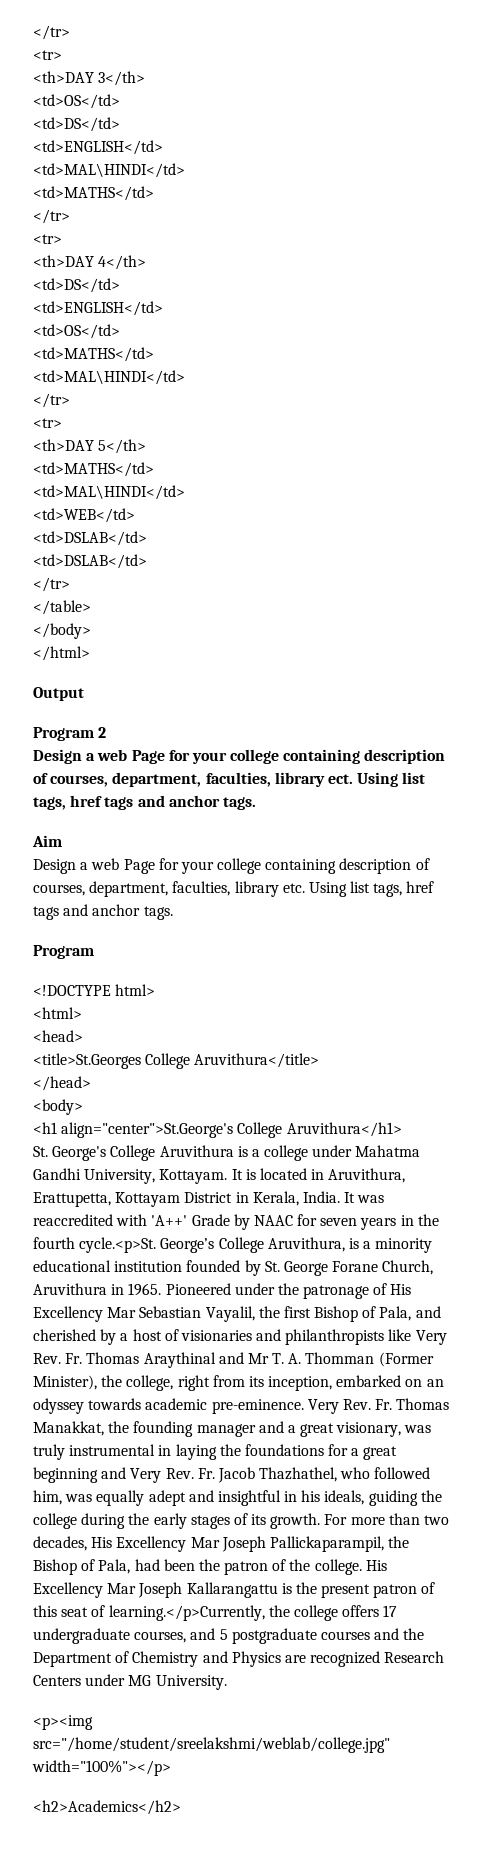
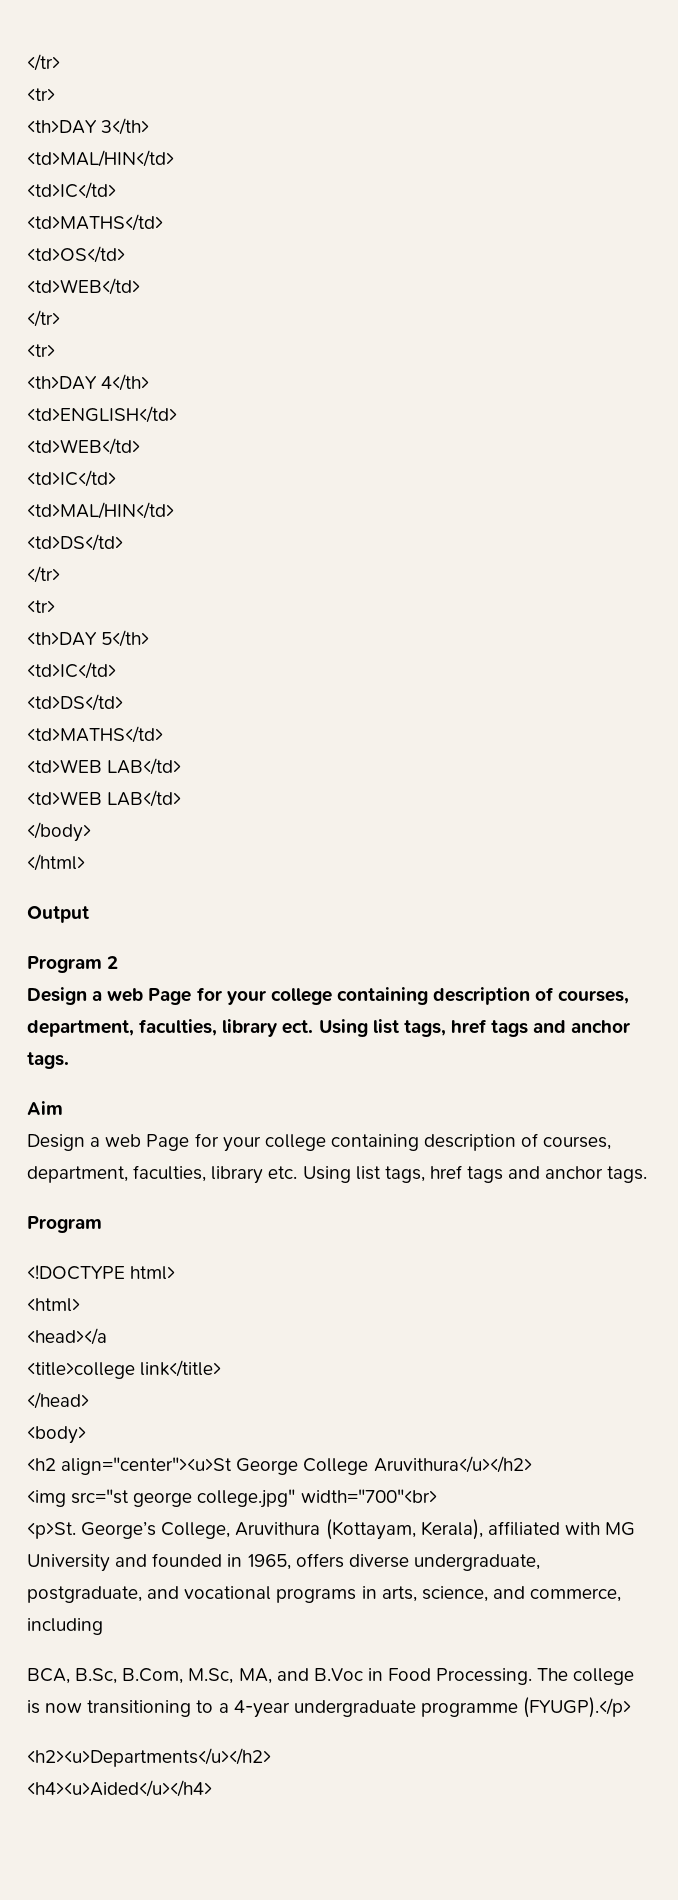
[33,94,120,109] [33,117,120,132] [33,140,163,155] [33,163,185,178] [33,186,154,201] <td>OS</td> // <td>DS</td> // <td>ENGLISH</td> // <td>MAL\HINDI</td> // <td>MATHS</td> -> [27,150,174,167] [27,182,116,199] [27,214,163,231] [27,246,125,263] [27,278,140,295] <td>MAL/HIN</td> // <td>IC</td> // <td>MATHS</td> // <td>OS</td> // <td>WEB</td>
[33,278,120,293] [33,301,163,316] [33,324,120,339] [33,347,154,362] [33,370,185,385] // <td>DS</td> // <td>ENGLISH</td> // <td>OS</td> // <td>MATHS</td> // <td>MAL\HINDI</td> -> [27,406,177,423] [27,438,140,455] [27,470,116,487] [27,502,174,519] [27,534,123,551] // <td>ENGLISH</td> // <td>WEB</td> // <td>IC</td> // <td>MAL/HIN</td> // <td>DS</td>
[33,462,154,477] [33,485,185,500] [33,508,135,523] [33,531,147,546] [33,554,147,569] [33,577,70,592] [33,600,91,615] // <td>MATHS</td> // <td>MAL\HINDI</td> // <td>WEB</td> // <td>DSLAB</td> // <td>DSLAB</td> // </tr> // </table> -> [27,662,116,679] [27,694,123,711] [27,726,163,743] [27,758,182,775] [27,790,182,807] // <td>IC</td> // <td>DS</td> // <td>MATHS</td> // <td>WEB LAB</td> // <td>WEB LAB</td>
[33,1030,83,1042] [33,1053,320,1069] [33,1076,91,1091] [33,1099,83,1115] [33,1122,402,1138] [33,1145,421,1161] [33,1168,406,1184] [33,1191,385,1207] [33,1214,439,1230] [33,1237,433,1253] [33,1260,434,1276] [33,1283,412,1299] [33,1306,441,1322] [33,1329,447,1345] [33,1352,434,1368] [33,1375,444,1391] [33,1398,450,1414] [33,1421,432,1437] [33,1444,398,1460] [33,1467,431,1483] [33,1490,442,1506] [33,1513,450,1529] [33,1536,410,1552] [33,1559,387,1575] [33,1582,436,1598] [33,1605,398,1621] [33,1628,425,1644] [33,1651,445,1667] [33,1674,227,1690] [33,1715,93,1730] [33,1737,390,1753] [32,1760,171,1776] [33,1800,181,1815] <head> // <title>St.Georges College Aruvithura</title> // </head> // <body> // <h1 align="center">St.George's College Aruvithura</h1> // St. George's College Aruvithura is a college under Mahatma Gandhi University, Kottayam. It is located in Aruvithura, Erattupetta, Kottayam District in Kerala, India. It was reaccredited with 'A++' Grade by NAAC for seven years in the fourth cycle.<p>St. George’s College Aruvithura, is a minority educational institution founded by St. George Forane Church, Aruvithura in 1965. Pioneered under the patronage of His Excellency Mar Sebastian Vayalil, the first Bishop of Pala, and cherished by a host of visionaries and philanthropists like Very Rev. Fr. Thomas Araythinal and Mr T. A. Thomman (Former Minister), the college, right from its inception, embarked on an odyssey towards academic pre-eminence. Very Rev. Fr. Thomas Manakkat, the founding manager and a great visionary, was truly instrumental in laying the foundations for a great beginning and Very Rev. Fr. Jacob Thazhathel, who followed him, was equally adept and insightful in his ideals, guiding the college during the early stages of its growth. For more than two decades, His Excellency Mar Joseph Pallickaparampil, the Bishop of Pala, had been the patron of the college. His Excellency Mar Joseph Kallarangattu is the present patron of this seat of learning.</p>Currently, the college offers 17 undergraduate courses, and 5 postgraduate courses and the Department of Chemistry and Physics are recognized Research Centers under MG University. // <p><img src="/home/student/sreelakshmi/weblab/college.jpg" width="100%"></p> // <h2>Academics</h2> -> [27,1328,107,1345] [27,1360,222,1379] [27,1392,89,1409] [27,1426,86,1444] [27,1456,532,1475] [27,1489,437,1508] [27,1519,636,1540] [27,1553,540,1572] [27,1586,622,1603] [27,1618,103,1635] [27,1668,635,1685] [27,1697,632,1718] [27,1748,271,1767] [27,1780,212,1797] <head></a // <title>college link</title> // </head> // <body> // <h2 align="center"><u>St George College Aruvithura</u></h2> // <img src="st george college.jpg" width="700"<br> // <p>St. George’s College, Aruvithura (Kottayam, Kerala), affiliated with MG University and founded in 1965, offers diverse undergraduate, postgraduate, and vocational programs in arts, science, and commerce, including // BCA, B.Sc, B.Com, M.Sc, MA, and B.Voc in Food Processing. The college is now transitioning to a 4-year undergraduate programme (FYUGP).</p> // <h2><u>Departments</u></h2> // <h4><u>Aided</u></h4>

